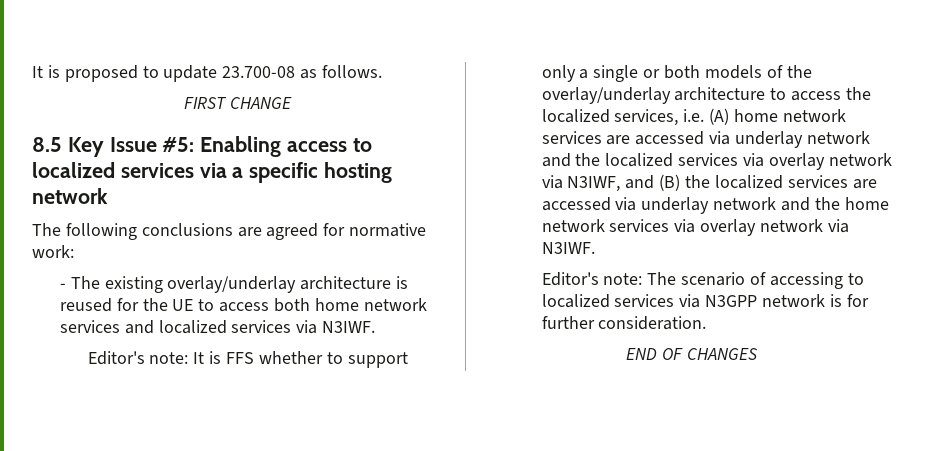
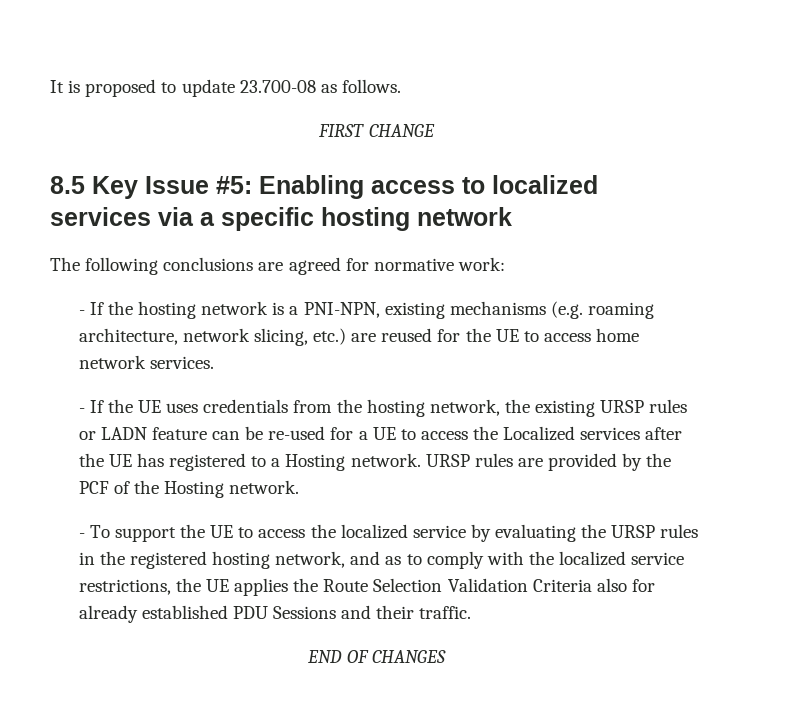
[70,276,409,293] The existing overlay/underlay architecture is -> [89,301,655,319] [78,328,377,346] If the hosting network is a PNI-NPN, existing mechanisms (e.g. roaming architecture, network slicing, etc.) are
[273,298,427,312] [59,320,376,334] [87,351,408,368] [541,65,812,82] [541,87,871,104] [541,108,846,126] [541,131,870,148] [541,153,892,170] [541,174,877,192] [541,197,889,214] [541,219,849,236] [541,242,595,254] [541,272,864,289] [541,294,869,308] [541,316,707,330] both home network services and localized services via N3IWF. // Editor's note: It is FFS whether to support only a single or both models of the overlay/underlay architecture to access the localized services, i.e. (A) home network services are accessed via underlay network and the localized services via overlay network via N3IWF, and (B) the localized services are accessed via underlay network and the home network services via overlay network via N3IWF. // Editor's note: The scenario of accessing to localized services via N3GPP network is for further consideration. -> [596,328,640,342] [78,355,214,369] [78,399,688,417] [78,426,683,441] [78,453,672,471] [78,480,300,498] [78,524,699,542] [78,551,685,569] [78,578,655,596] [78,605,472,623] home network services. // - If the UE uses credentials from the hosting network, the existing URSP rules or LADN feature can be re-used for a UE to access the Localized services after the UE has registered to a Hosting network. URSP rules are provided by the PCF of the Hosting network. // - To support the UE to access the localized service by evaluating the URSP rules in the registered hosting network, and as to comply with the localized service restrictions, the UE applies the Route Selection Validation Criteria also for already established PDU Sessions and their traffic.

